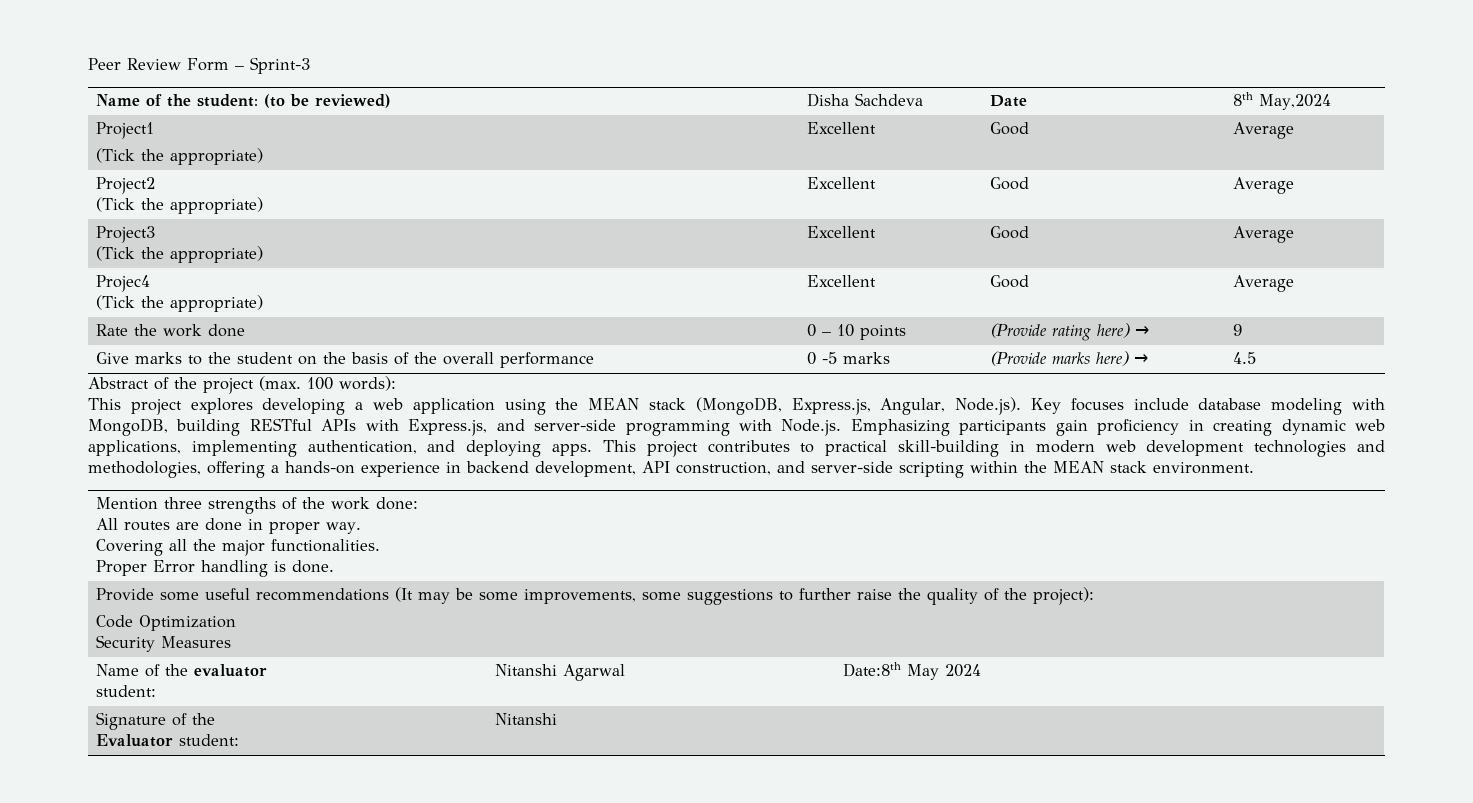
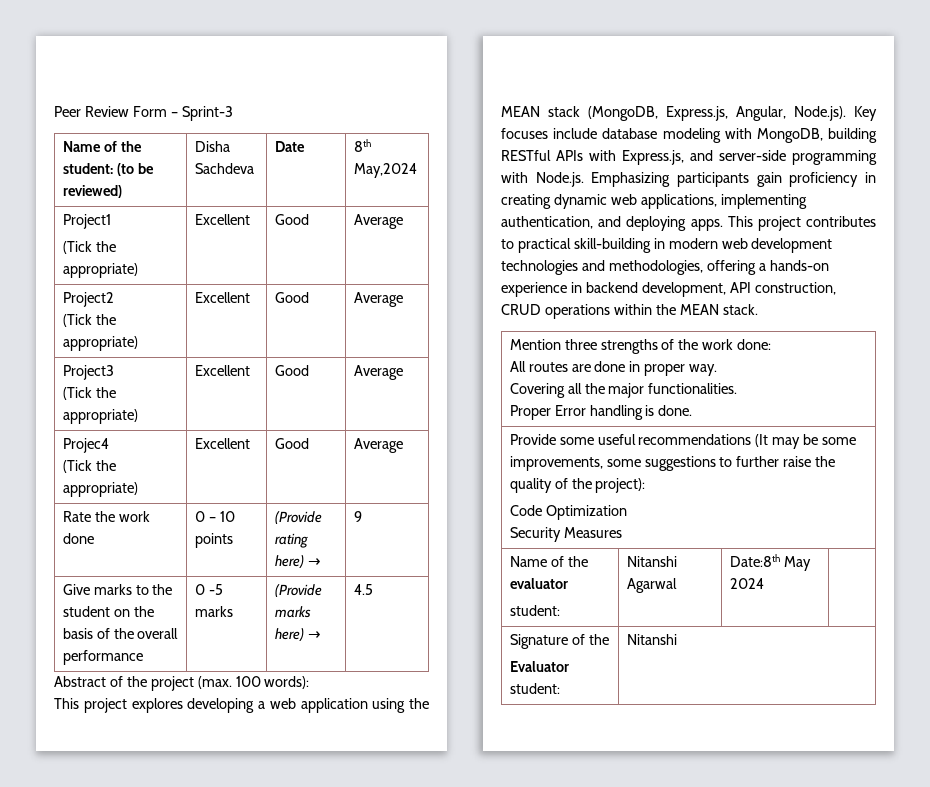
[777,461,964,478] and server-side scripting -> [501,304,610,319] CRUD operations
[1110,461,1254,474] stack environment. -> [722,304,758,315] stack.

